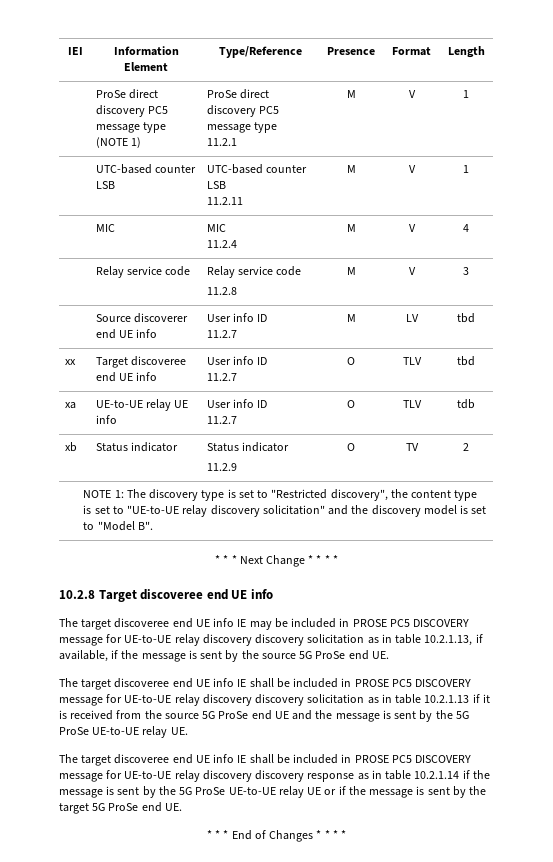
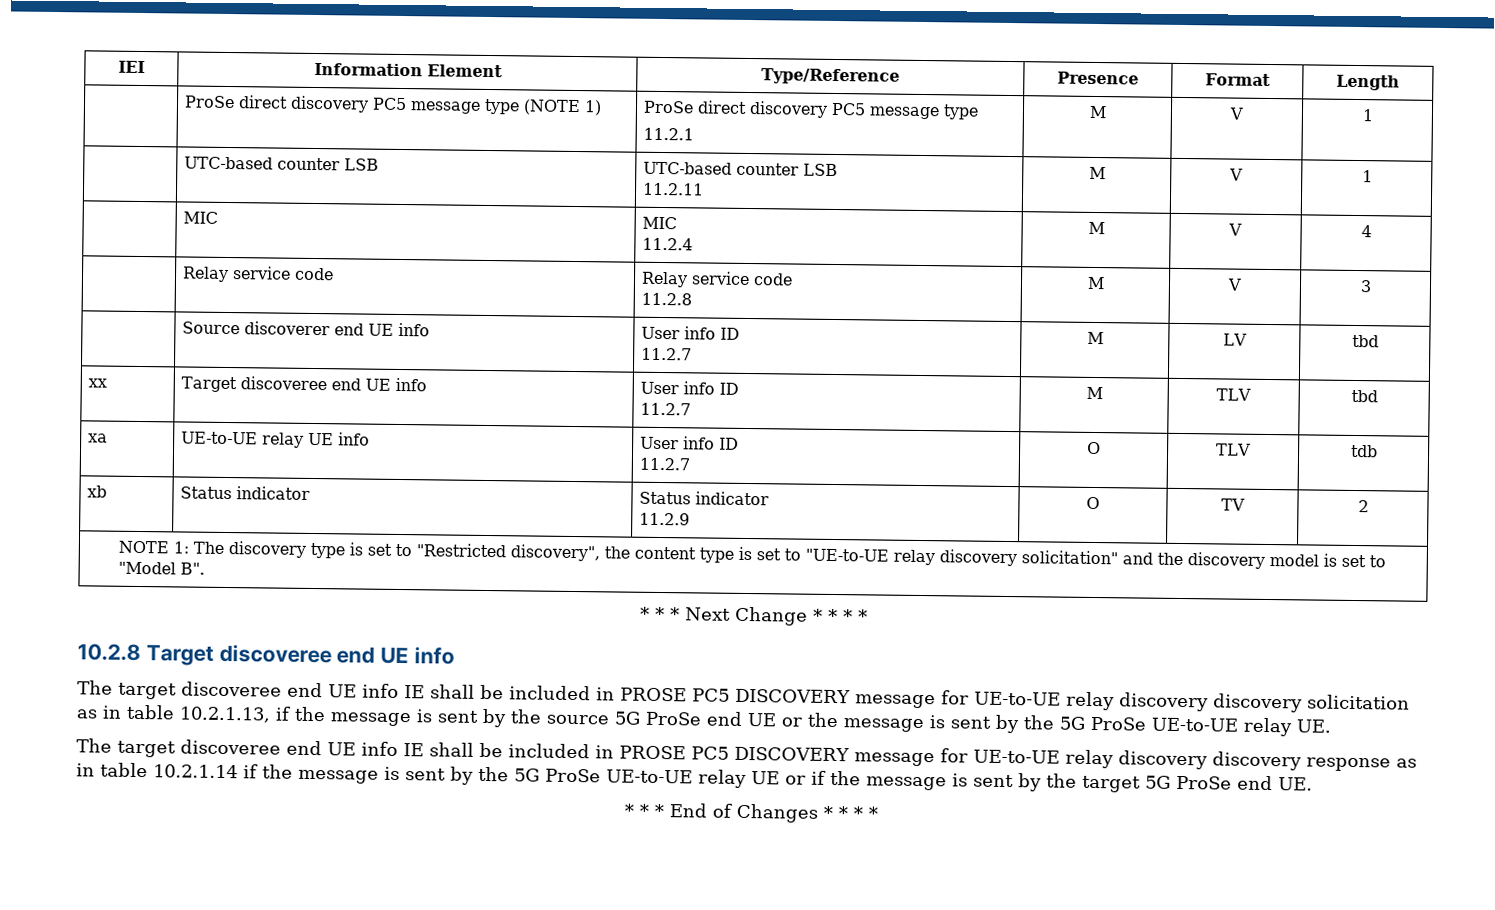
[347,357,355,365] O -> [1085,386,1103,400] M
[249,621,272,630] may -> [430,684,475,699] shall
[59,650,119,662] available, if -> (291, 713) none
[371,651,389,659] [59,678,472,690] [59,694,490,706] [59,710,313,720] UE. // The target discoveree end UE info IE shall be included in PROSE PC5 DISCOVERY message for UE-to-UE relay discovery discovery solicitation as in table 10.2.1.13 if it is received from the source 5G ProSe end UE and -> [747,713,802,727] UE or

